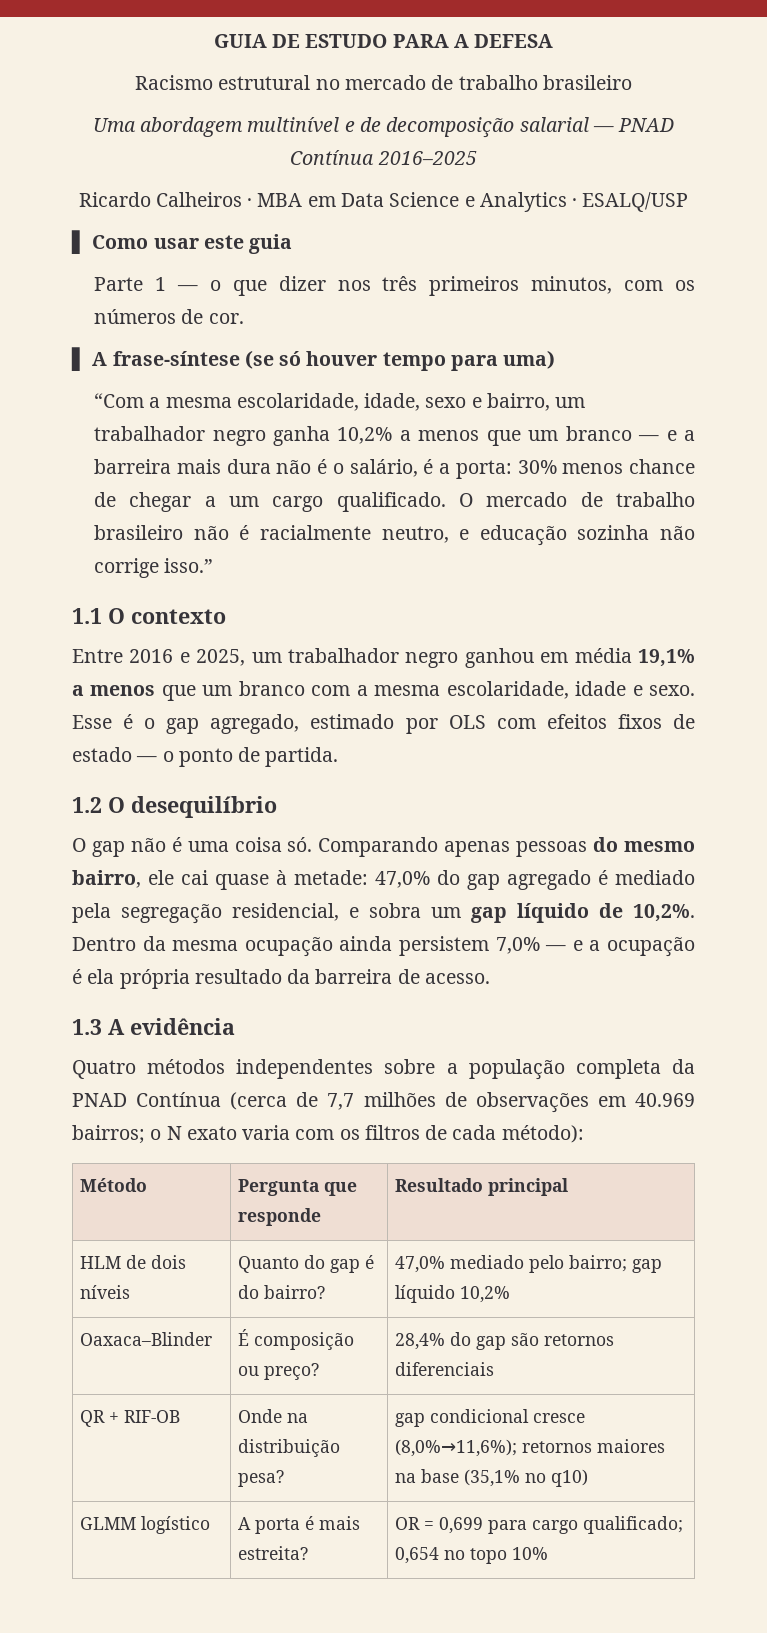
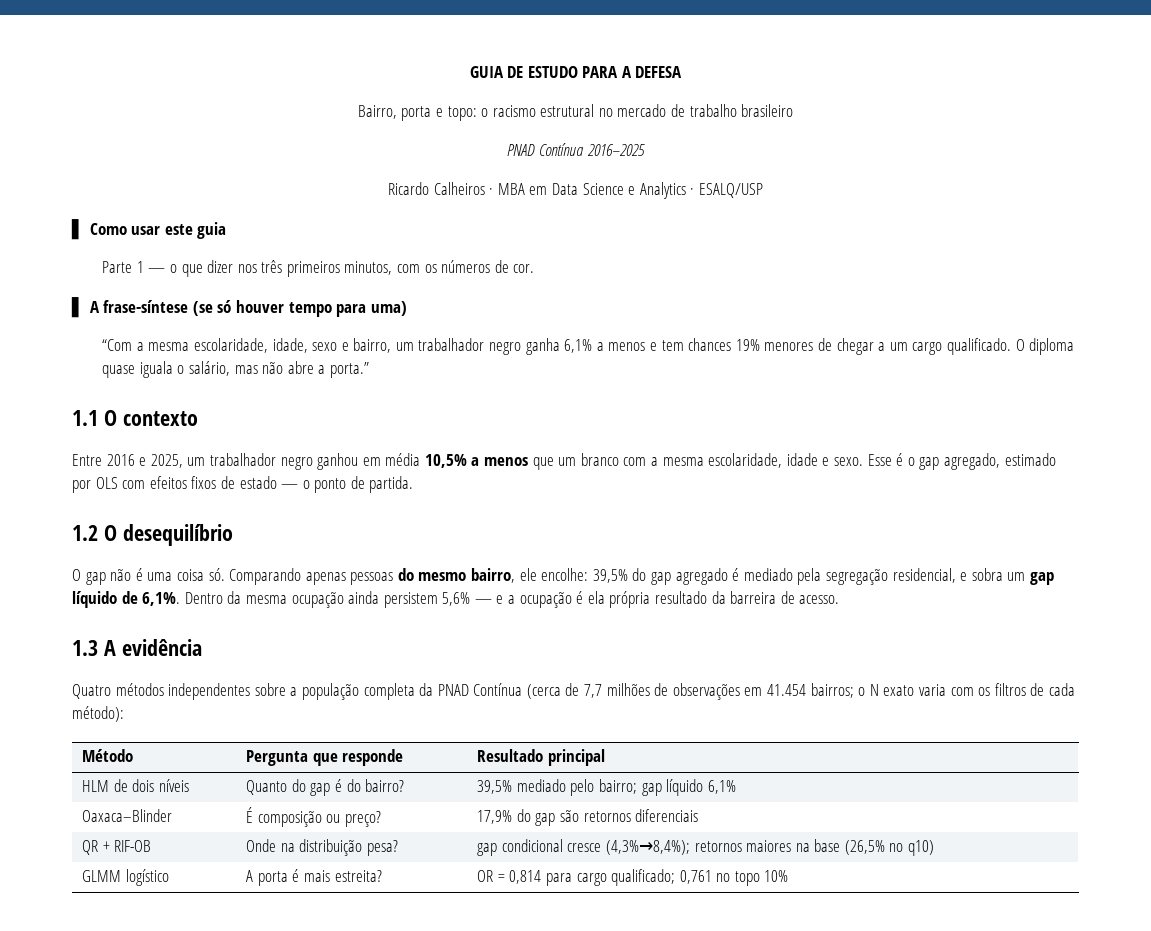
[135,75,214,90] Racismo -> [357,105,536,121] Bairro, porta e topo: o racismo
[92,117,614,138] Uma abordagem multinível e de decomposição salarial — -> (794, 110) none
[337,426,695,446] [94,459,695,479] 10,2% a menos que um branco — e a barreira mais dura não é o salário, é a porta: 30% menos chance -> [564,338,814,353] 6,1% a menos e tem chances 19% menores
[486,492,695,507] [94,525,695,546] [94,558,214,578] mercado de trabalho brasileiro não é racialmente neutro, e educação sozinha não corrige isso.” -> [1029,338,1075,355] [102,361,369,378] diploma quase iguala o salário, mas não abre a porta.”
[637,649,695,667] 19,1% -> [424,454,467,468] 10,5%
[181,870,430,890] cai quase à metade: 47,0% -> [541,568,628,583] encolhe: 39,5%
[633,904,695,922] 10,2%. -> [142,592,181,606] 6,1%.
[495,937,540,954] 7,0% -> [442,592,471,606] 5,6%
[634,1093,695,1107] 40.969 -> [767,684,807,696] 41.454
[395,1256,446,1273] 47,0% -> [477,780,513,794] 39,5%
[460,1286,511,1303] 10,2% -> [707,780,736,794] 6,1%
[395,1333,446,1350] 28,4% -> [477,810,513,824] 17,9%
[395,1439,518,1457] (8,0%→11,6%); -> [605,840,690,855] (4,3%→8,4%);
[464,1469,521,1487] (35,1% -> [844,840,885,855] (26,5%
[439,1517,484,1534] 0,699 -> [509,870,542,884] 0,814
[395,1547,440,1564] 0,654 -> [679,870,712,884] 0,761

